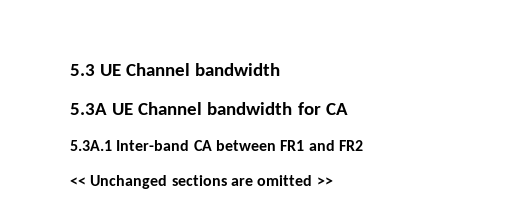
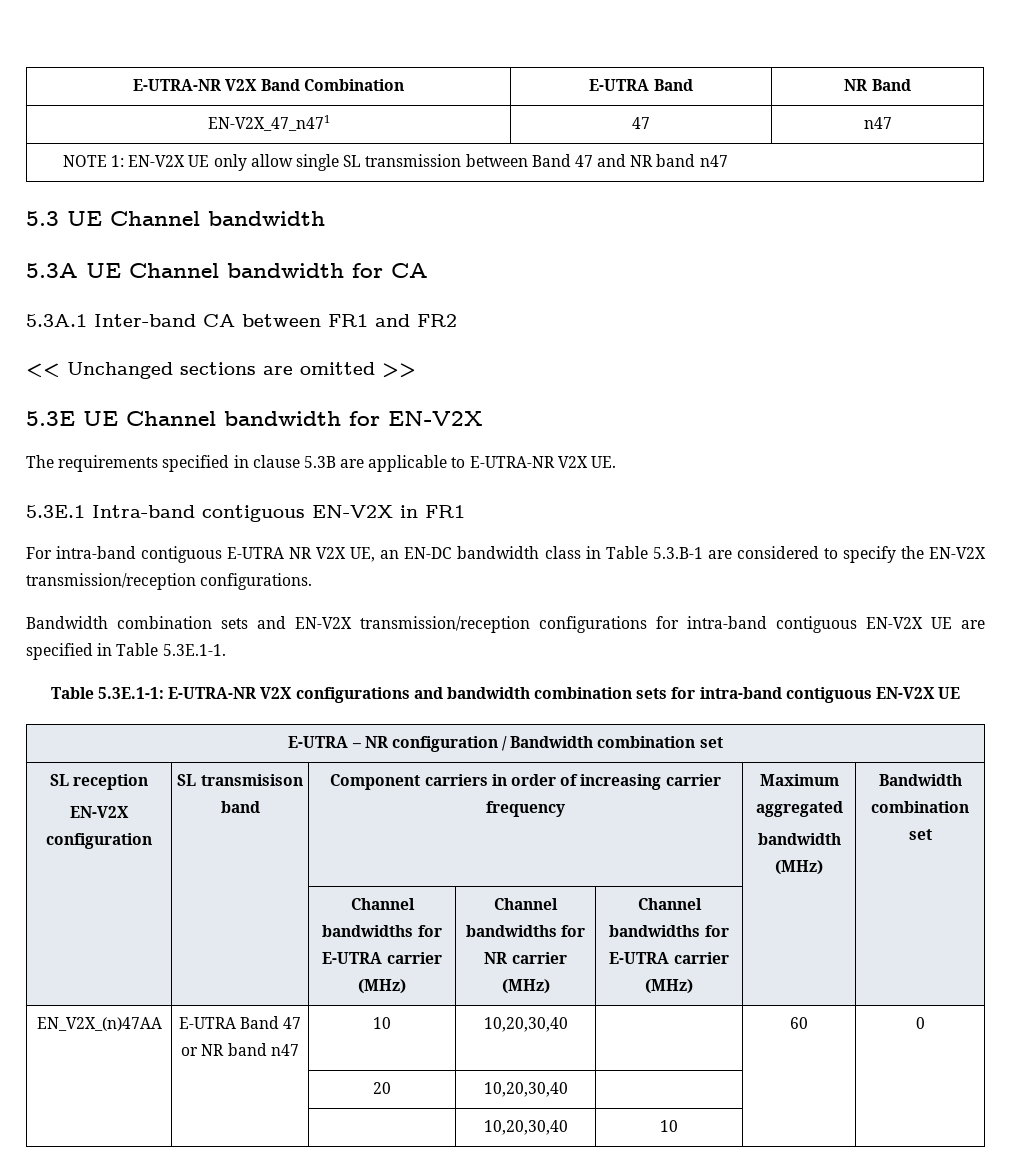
(70, 70) none -> [133,79,404,91] [589,79,693,91] [844,79,911,91] [207,115,330,131] [632,117,650,129] [863,117,892,129] [62,154,728,171] E-UTRA-NR V2X Band Combination | E-UTRA Band | NR Band // EN-V2X_47_n471 | 47 | n47 // NOTE 1: EN-V2X UE only allow single SL transmission between Band 47 and NR band n47 //
(333, 181) none -> [26,411,483,426] [26,455,617,472] [26,505,465,522] [26,546,987,563] [26,573,313,590] [26,616,985,633] [26,643,226,660] [50,687,961,703] [288,736,723,752] [49,774,149,790] [70,806,129,818] [46,833,152,849] [177,774,303,786] [220,801,260,813] [330,774,721,790] [486,801,565,817] [759,774,839,786] [755,801,843,817] [757,833,841,845] [775,860,823,875] [878,774,962,786] [871,801,969,813] [908,829,932,840] [350,898,415,910] [322,925,442,937] [322,952,442,964] [358,979,406,994] [494,898,558,910] [465,925,586,937] [484,952,567,964] [501,979,550,994] [637,898,702,910] [609,925,729,937] [609,952,729,964] [645,979,693,994] [36,1017,162,1031] [178,1016,302,1029] [181,1043,299,1056] [373,1017,391,1029] [483,1017,568,1032] [790,1017,808,1029] [915,1017,925,1029] [373,1082,391,1094] [483,1082,568,1097] [483,1120,568,1135] [660,1120,678,1132] // 5.3E UE Channel bandwidth for EN-V2X // The requirements specified in clause 5.3B are applicable to E-UTRA-NR V2X UE. // 5.3E.1 Intra-band contiguous EN-V2X in FR1 // For intra-band contiguous E-UTRA NR V2X UE, an EN-DC bandwidth class in Table 5.3.B-1 are considered to specify the EN-V2X transmission/reception configurations. // Bandwidth combination sets and EN-V2X transmission/reception configurations for intra-band contiguous EN-V2X UE are specified in Table 5.3E.1-1. // Table 5.3E.1-1: E-UTRA-NR V2X configurations and bandwidth combination sets for intra-band contiguous EN-V2X UE // E-UTRA – NR configuration / Bandwidth combination set // SL reception // EN-V2X configuration | SL transmisison band | Component carriers in order of increasing carrier frequency | Maximum aggregated // bandwidth (MHz) | Bandwidth combination set // | | Channel bandwidths for E-UTRA carrier (MHz) | Channel bandwidths for NR carrier (MHz) | Channel bandwidths for E-UTRA carrier (MHz) | | // EN_V2X_(n)47AA | E-UTRA Band 47 or NR band n47 | 10 | 10,20,30,40 | | 60 | 0 // | | 20 | 10,20,30,40 | | | // | | | 10,20,30,40 | 10 | |

